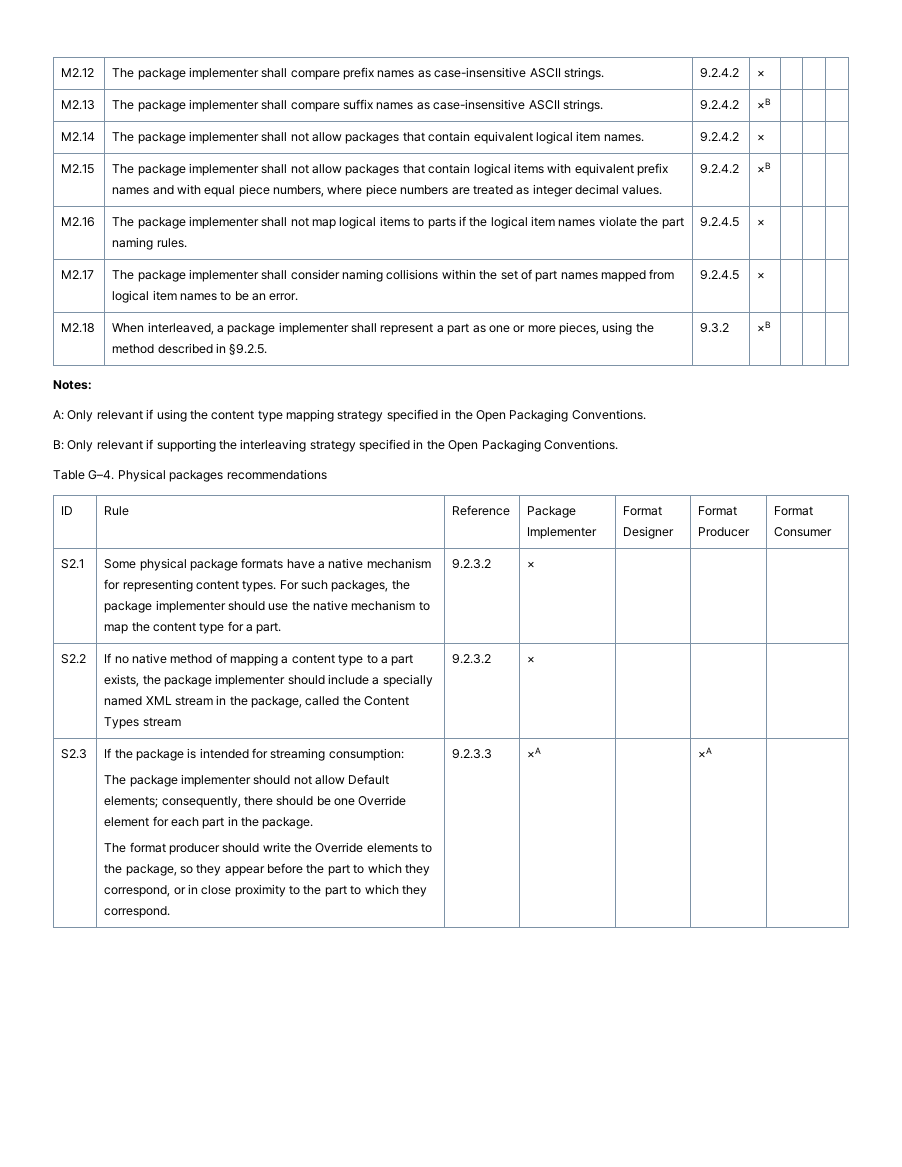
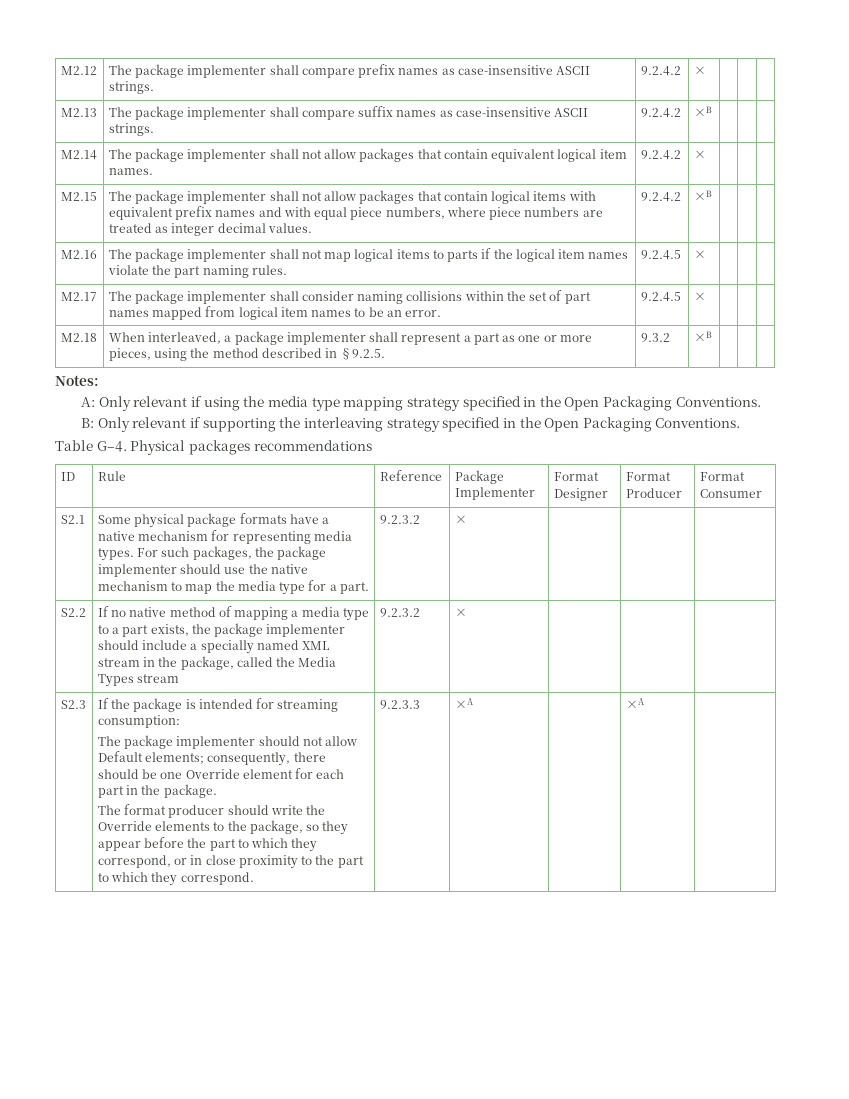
[211,410,255,420] content -> [267,396,308,407] media
[195,580,239,590] content -> [313,531,352,541] media
[152,622,196,632] content -> [237,581,276,591] media
[291,654,335,664] content -> [301,607,340,617] media
[364,696,410,706] Content -> [298,657,337,667] Media

